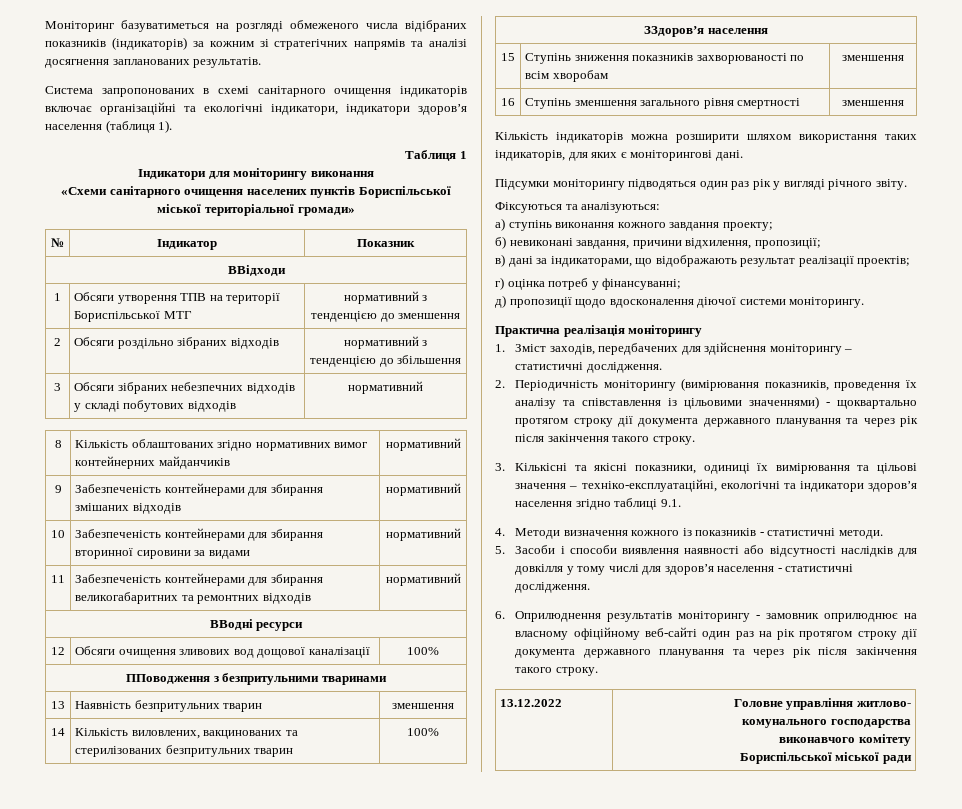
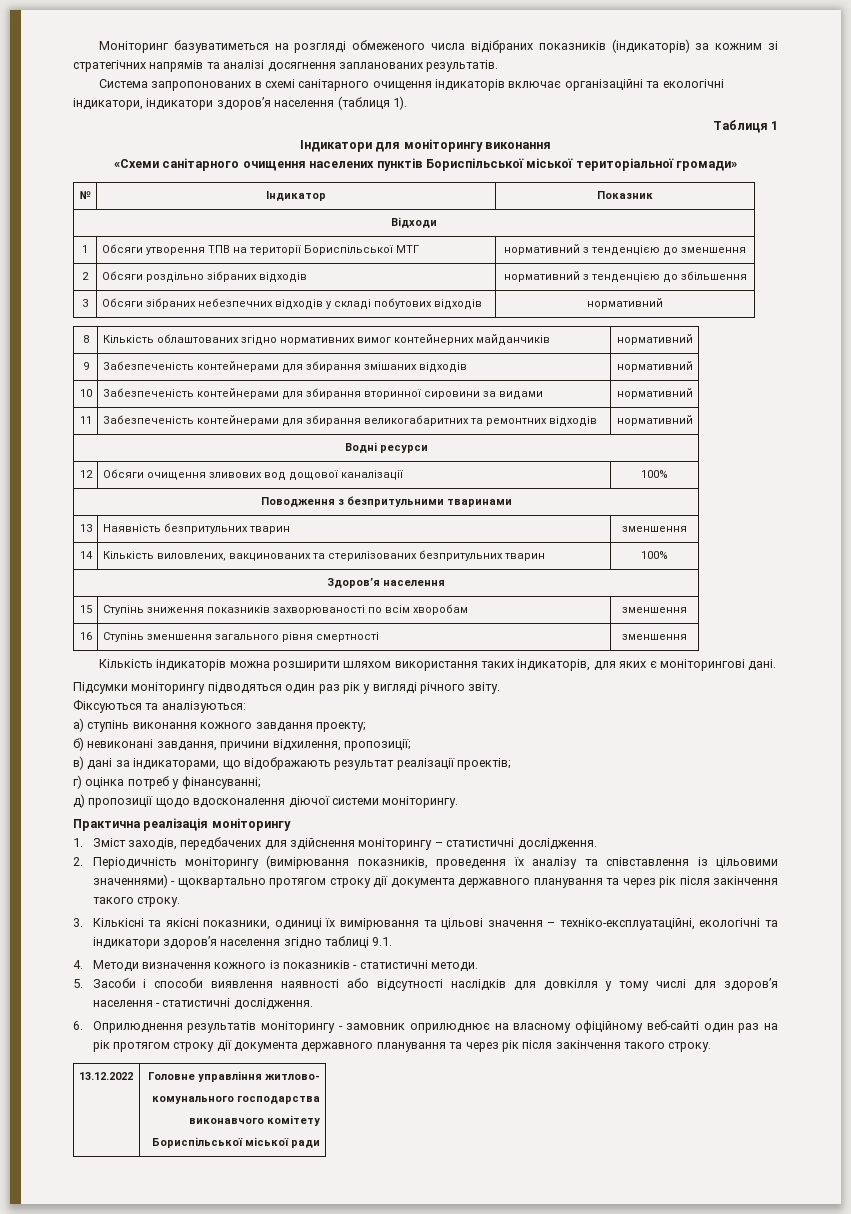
[227,265,286,276] ВВідходи -> [391,217,437,228] Відходи
[209,619,253,630] ВВодні -> [344,442,377,453] Водні
[126,674,211,684] ППоводження -> [260,497,335,507] Поводження
[644,26,705,37] ЗЗдоров’я -> [327,578,380,588] Здоров’я

